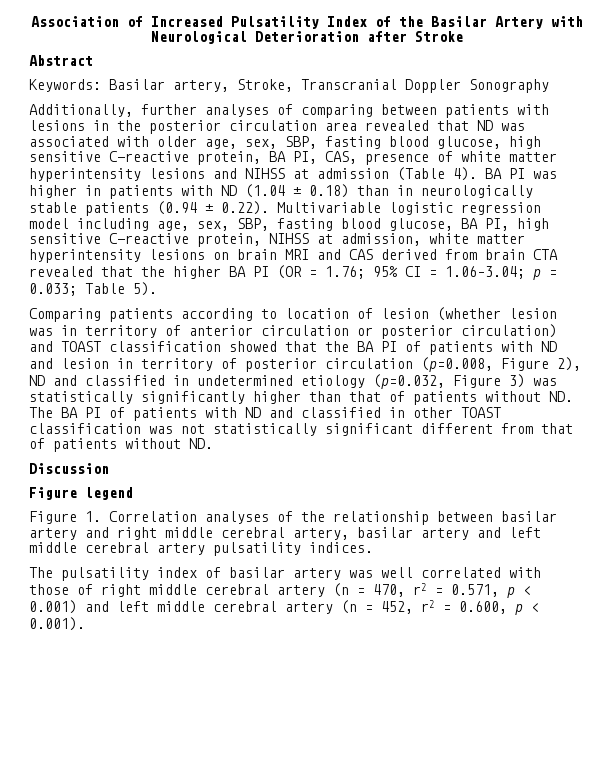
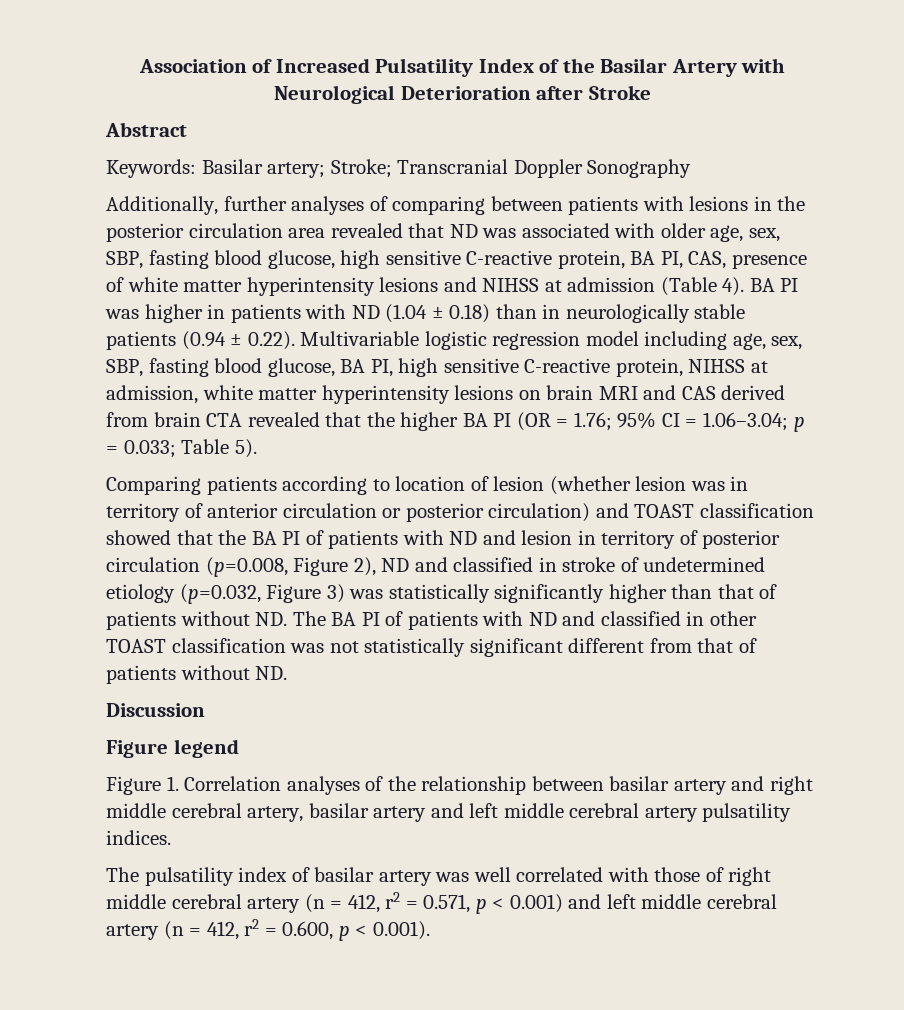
[173,79,293,92] artery, Stroke, -> [267,159,392,178] artery; Stroke;
(189, 380) none -> [562,557,639,572] stroke of
[373,584,405,597] 470, -> [347,894,380,913] 412,
[381,601,413,614] 452, -> [206,921,239,940] 412,

